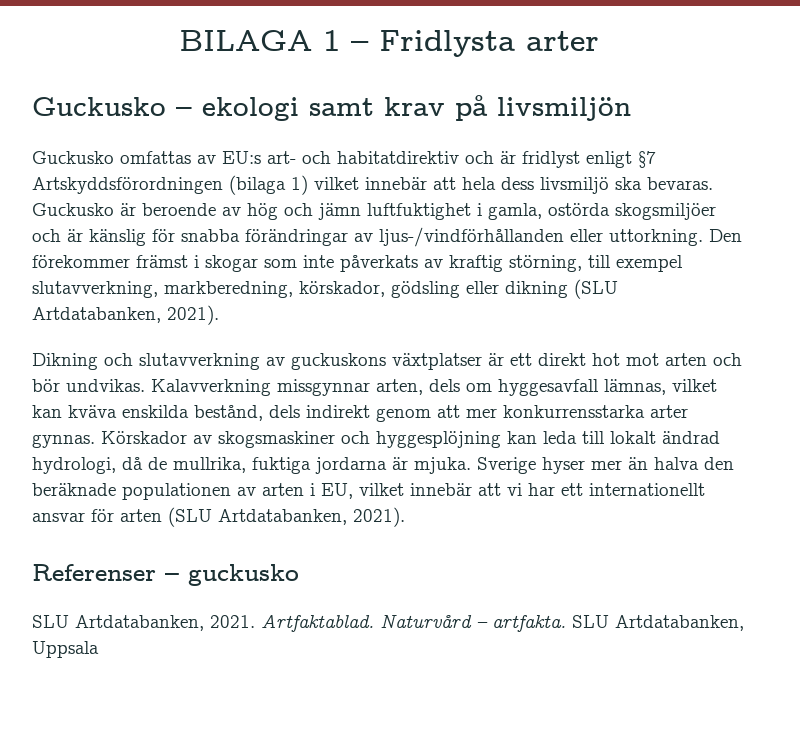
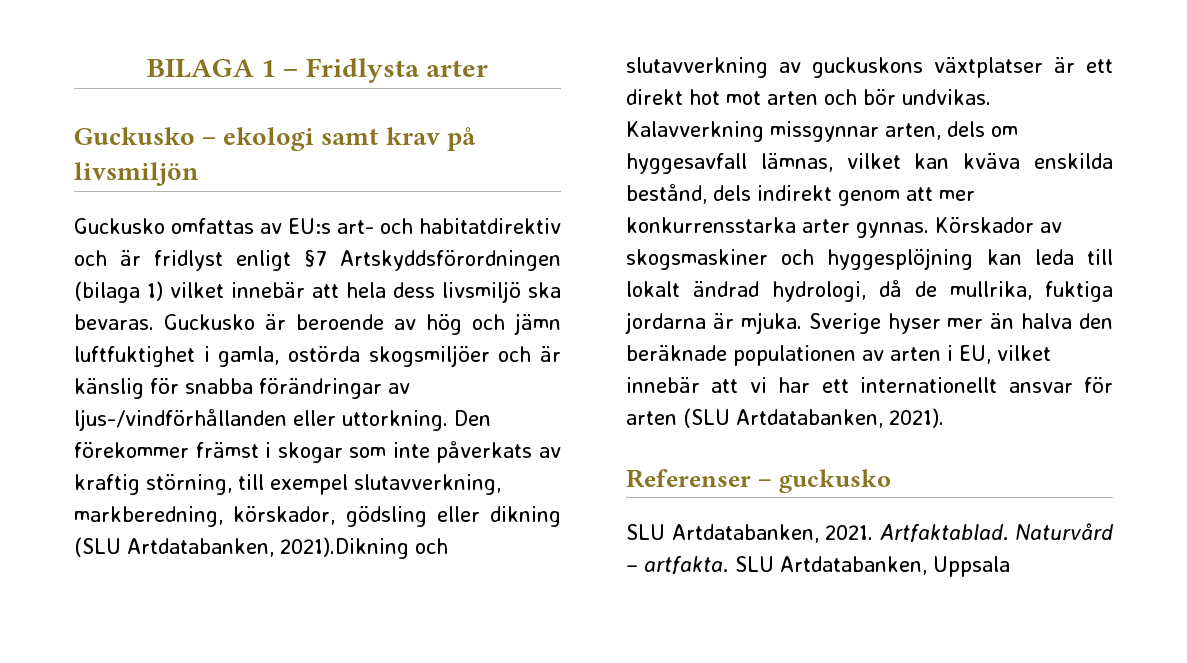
[167,305,219,325] [32,353,98,370] 2021). // Dikning -> [280,537,409,559] 2021).Dikning

